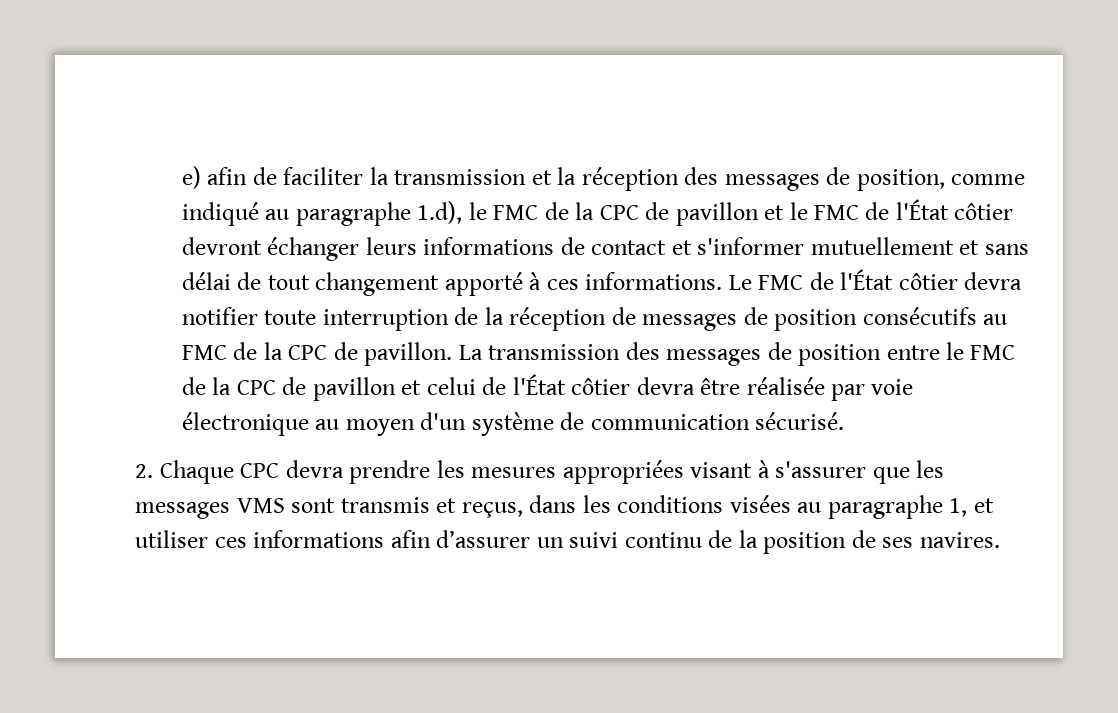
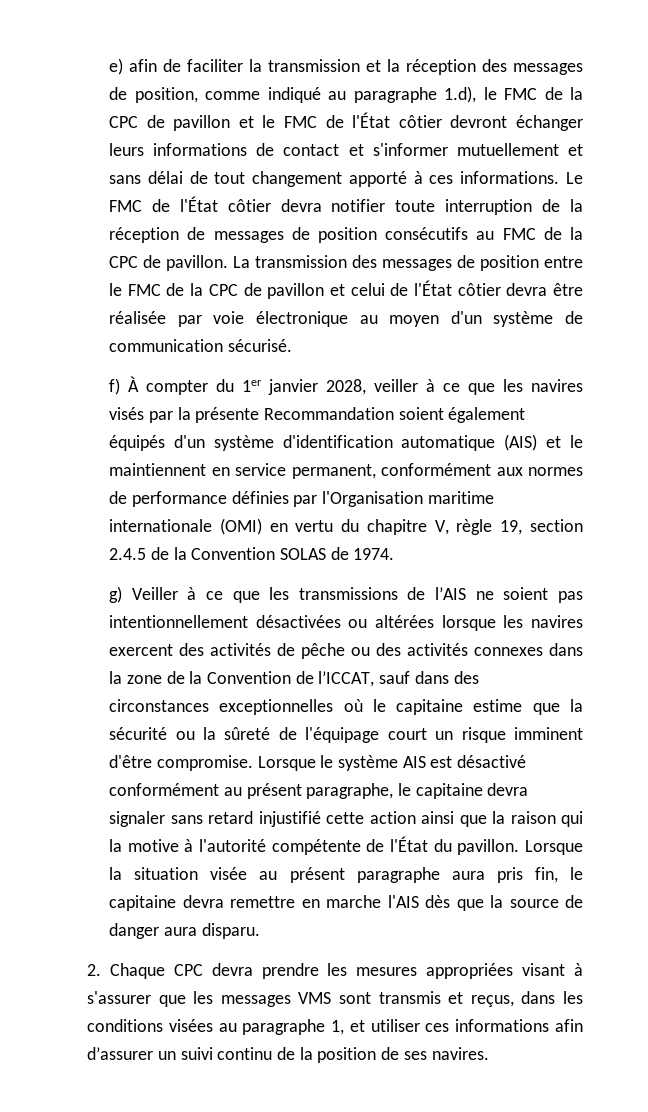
(845, 421) none -> [109,376,583,395] [109,407,526,423] [109,434,583,451] [109,463,583,479] [109,491,494,507] [109,518,583,535] [109,547,395,560] [109,586,583,603] [109,615,583,631] [109,643,583,659] [109,671,479,687] [109,699,584,715] [109,727,583,743] [109,755,527,771] [109,783,529,799] [109,811,583,827] [109,836,583,855] [109,867,584,883] [109,895,583,911] [109,923,260,939] // f) À compter du 1er janvier 2028, veiller à ce que les navires visés par la présente Recommandation soient également équipés d'un système d'identification automatique (AIS) et le maintiennent en service permanent, conformément aux normes de performance définies par l'Organisation maritime internationale (OMI) en vertu du chapitre V, règle 19, section 2.4.5 de la Convention SOLAS de 1974. // g) Veiller à ce que les transmissions de l’AIS ne soient pas intentionnellement désactivées ou altérées lorsque les navires exercent des activités de pêche ou des activités connexes dans la zone de la Convention de l’ICCAT, sauf dans des circonstances exceptionnelles où le capitaine estime que la sécurité ou la sûreté de l'équipage court un risque imminent d'être compromise. Lorsque le système AIS est désactivé conformément au présent paragraphe, le capitaine devra signaler sans retard injustifié cette action ainsi que la raison qui la motive à l'autorité compétente de l'État du pavillon. Lorsque la situation visée au présent paragraphe aura pris fin, le capitaine devra remettre en marche l'AIS dès que la source de danger aura disparu.

